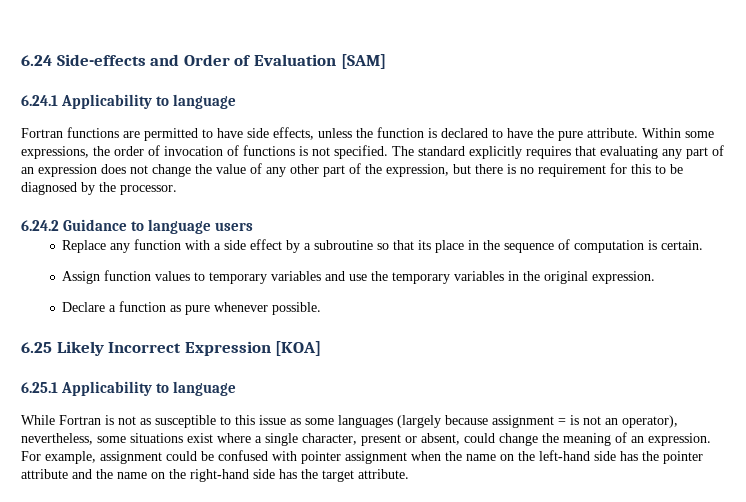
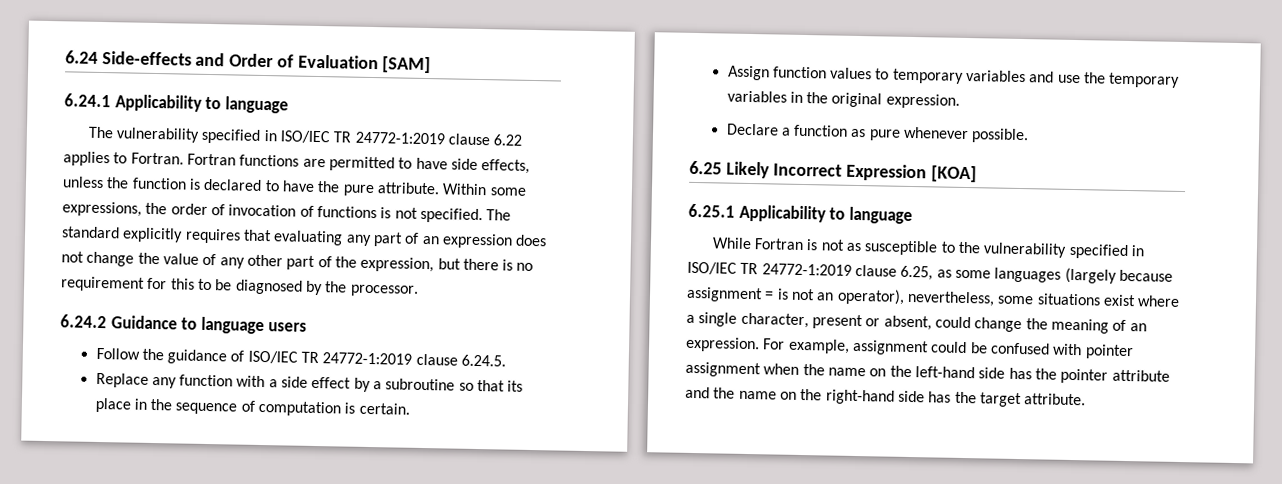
(237, 101) none -> [87,126,523,146] [63,151,184,167] The vulnerability specified in ISO/IEC TR 24772-1:2019 clause 6.22 applies to Fortran.
(254, 226) none -> [95,347,507,367] // Follow the guidance of ISO/IEC TR 24772-1:2019 clause 6.24.5.
[235,415,286,425] this issue -> [957,241,1145,260] [687,261,934,281] the vulnerability specified in ISO/IEC TR 24772-1:2019 clause 6.25,

